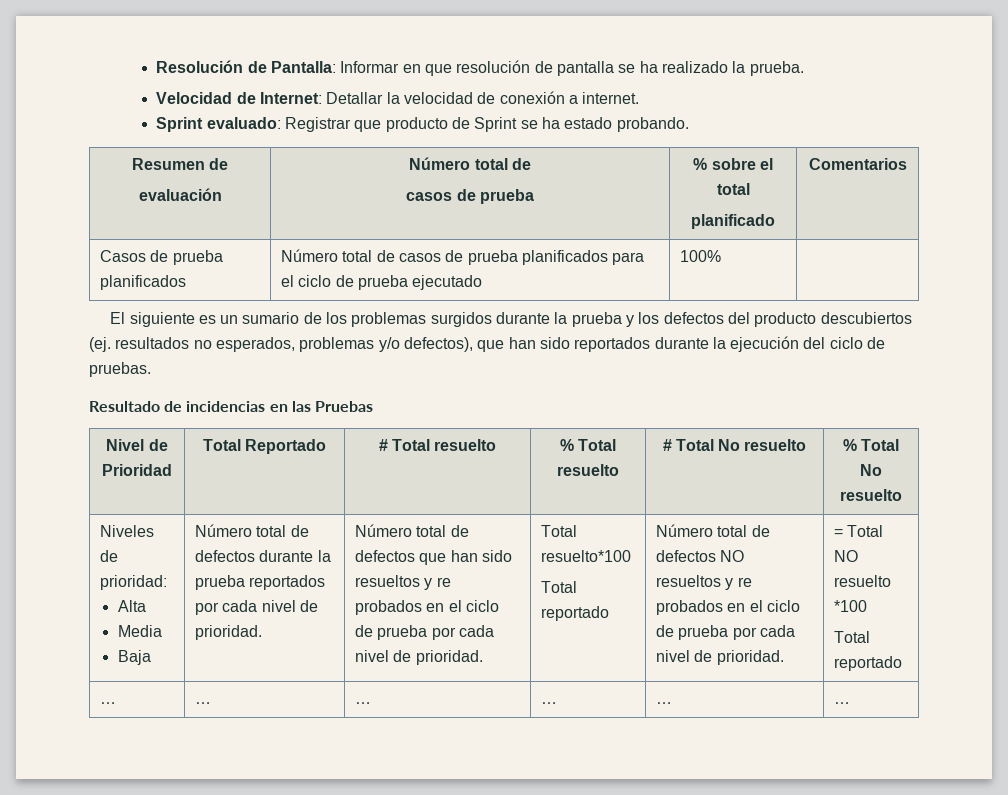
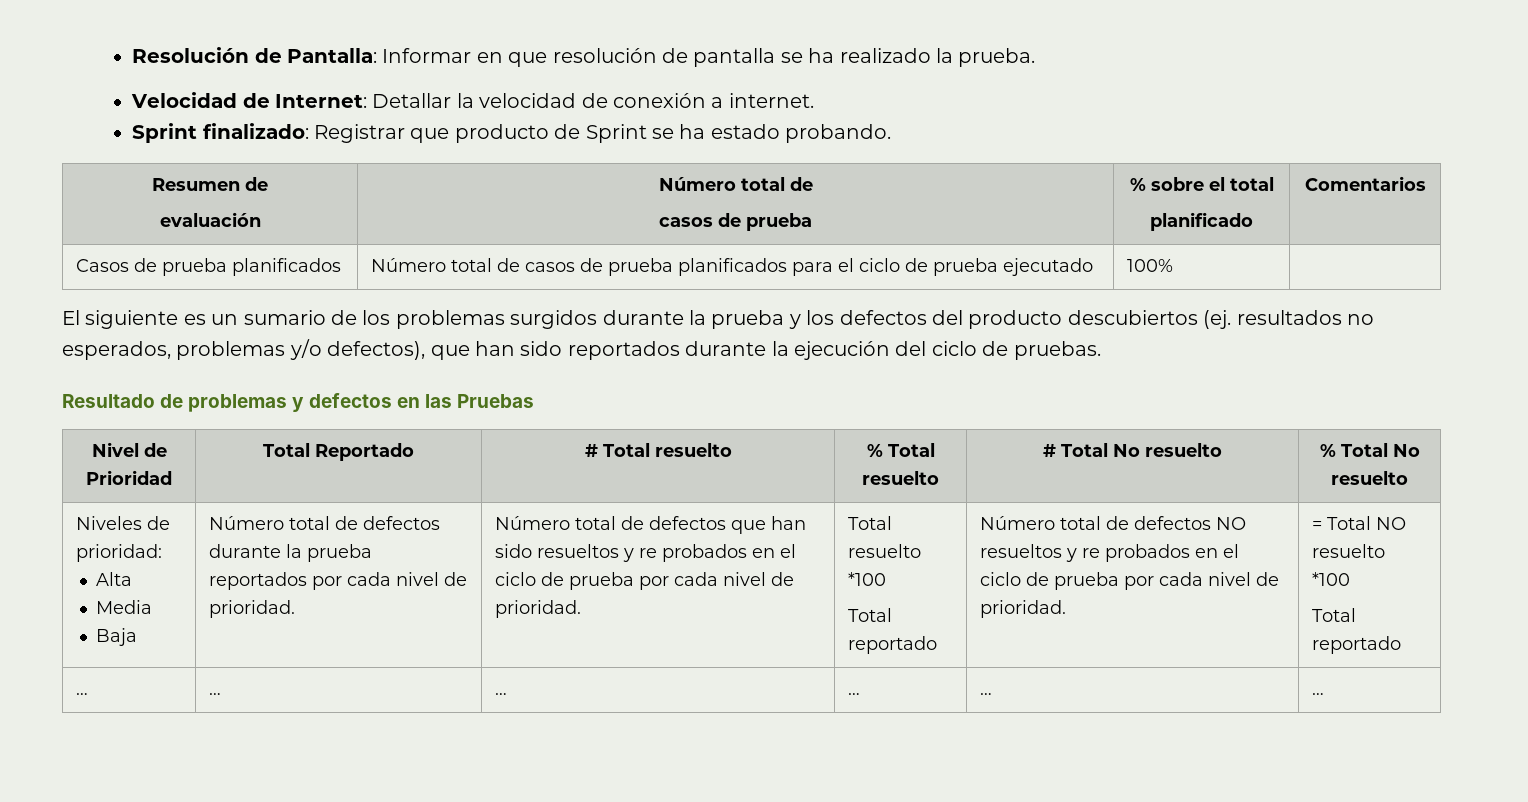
[206,117,281,129] evaluado: -> [202,123,309,139] finalizado:
[186,401,266,412] incidencias -> [188,393,392,412] problemas y defectos
[541,550,632,562] resuelto*100 -> [848,544,922,558] [848,572,887,586] resuelto *100

